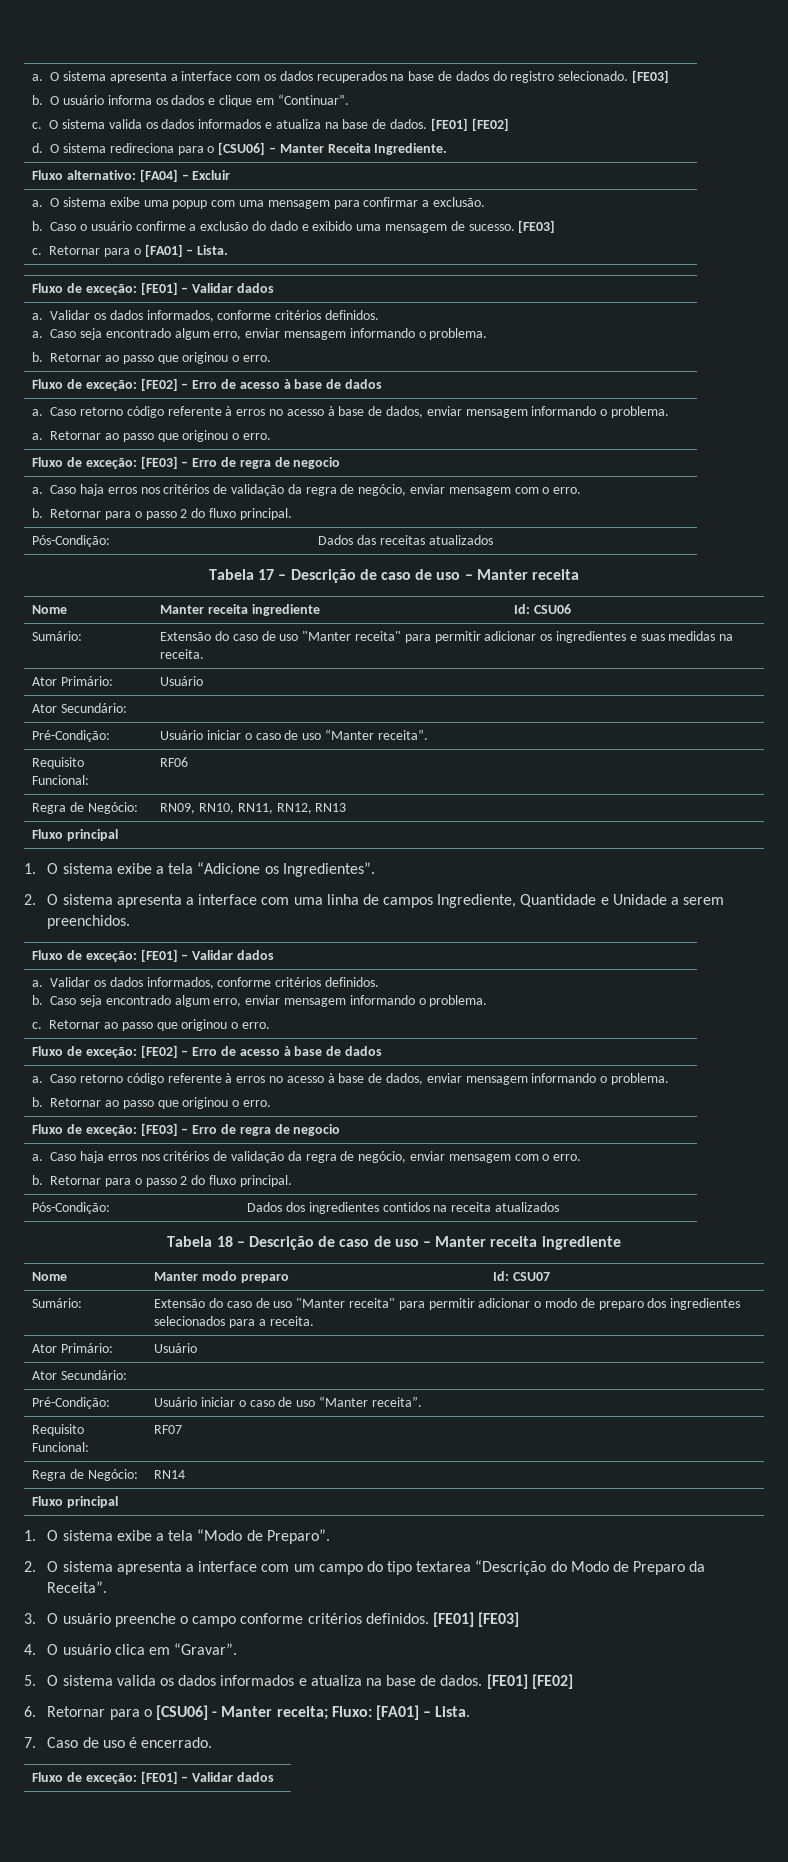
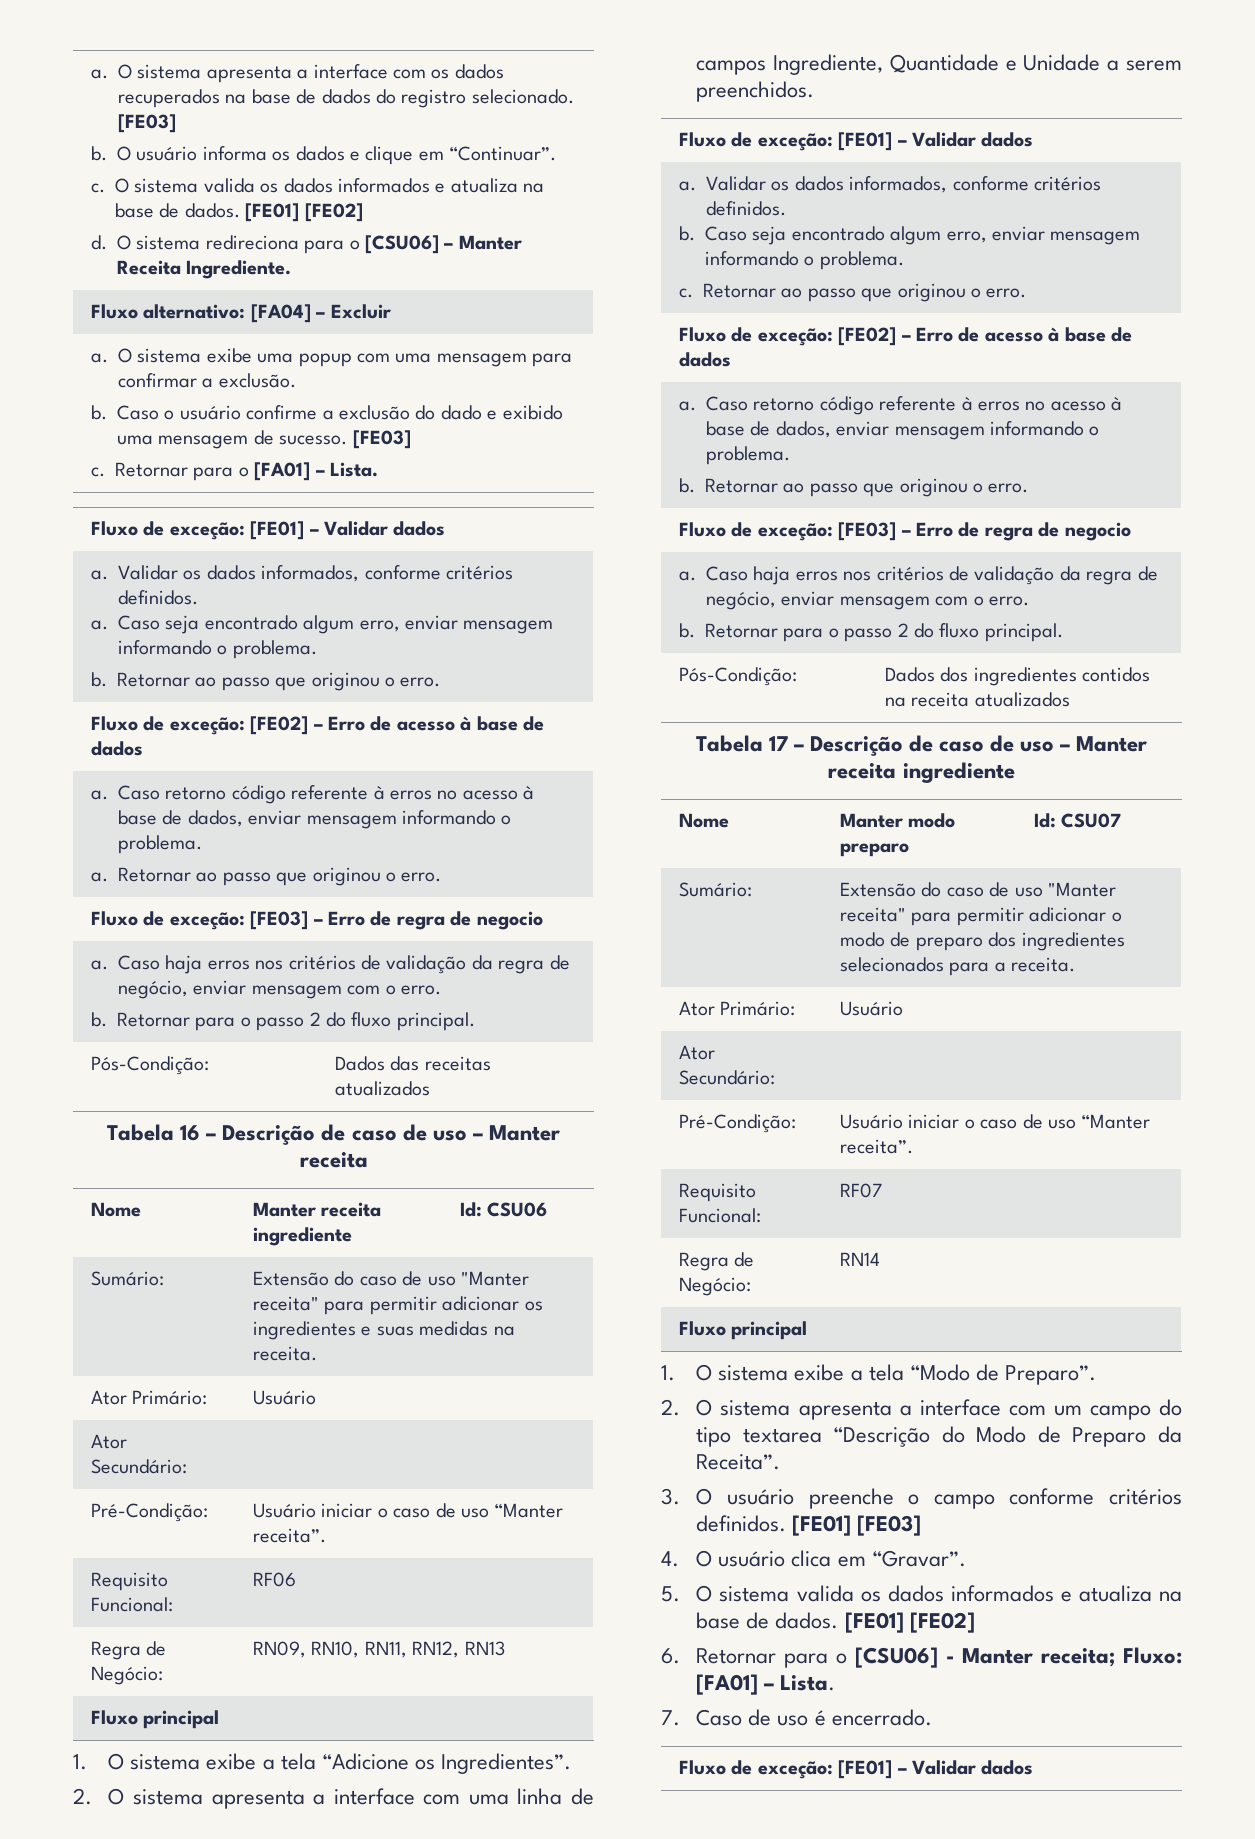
[258,569,275,580] 17 -> [180,1125,201,1141] 16
[216,1236,233,1247] 18 -> [768,736,788,751] 17

